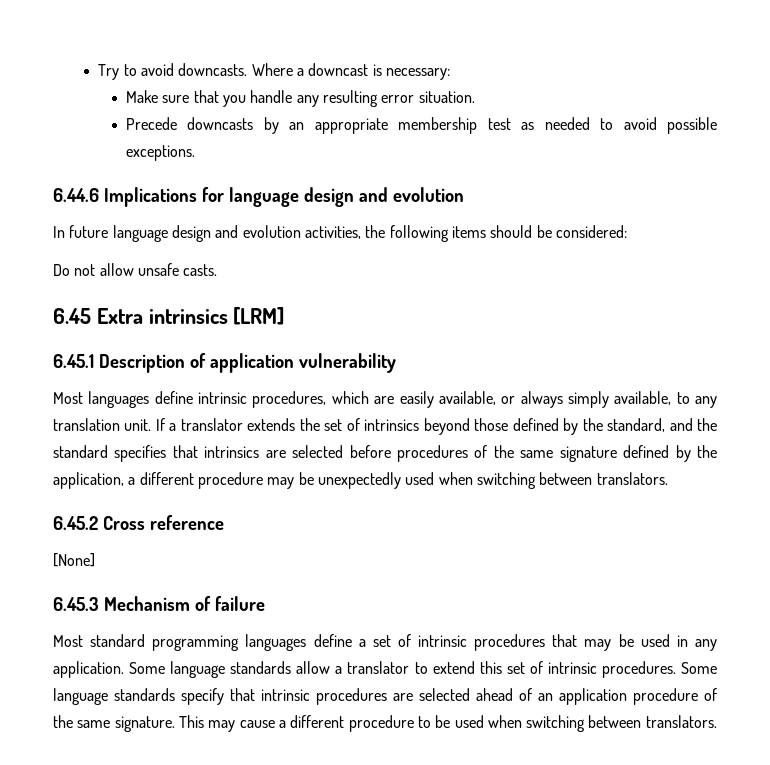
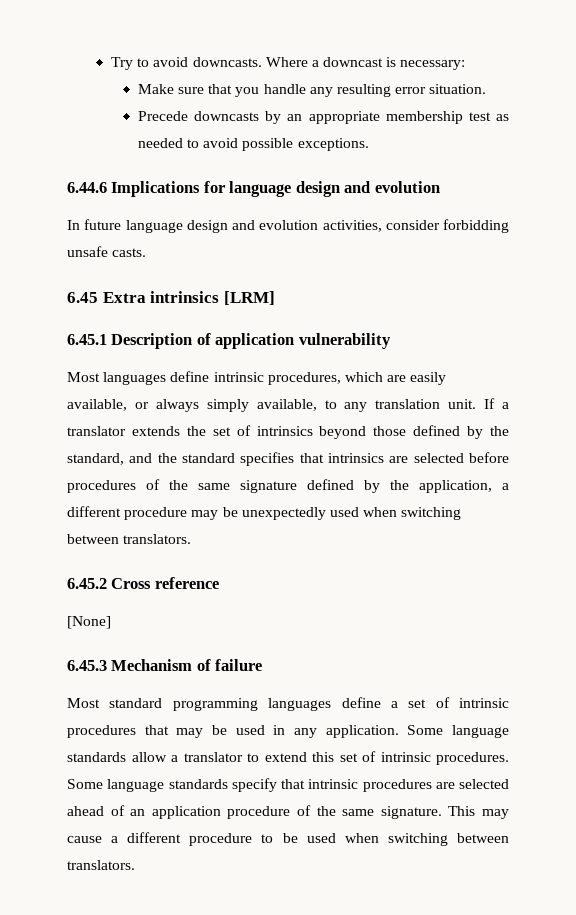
[365,225,627,242] [53,263,134,276] the following items should be considered: // Do not allow -> [385,219,509,233] consider forbidding

